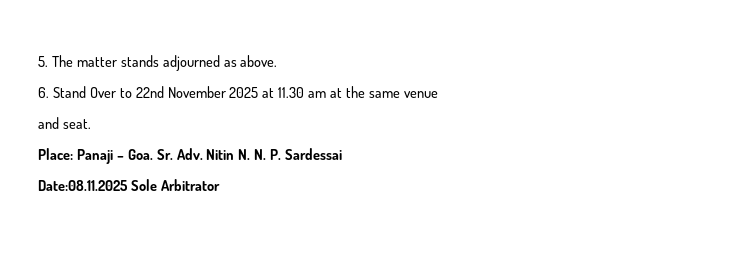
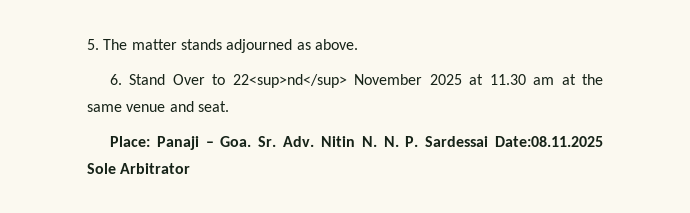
[135,86,164,98] 22nd -> [232,74,347,88] 22<sup>nd</sup>
(438, 94) // -> (166, 108) none
(343, 154) // -> (489, 141) none

